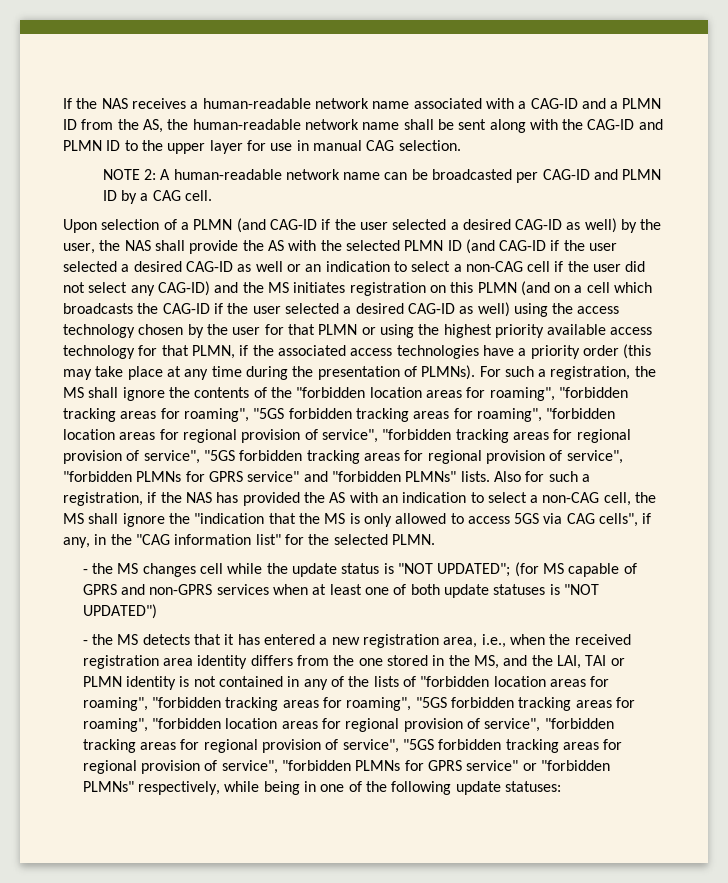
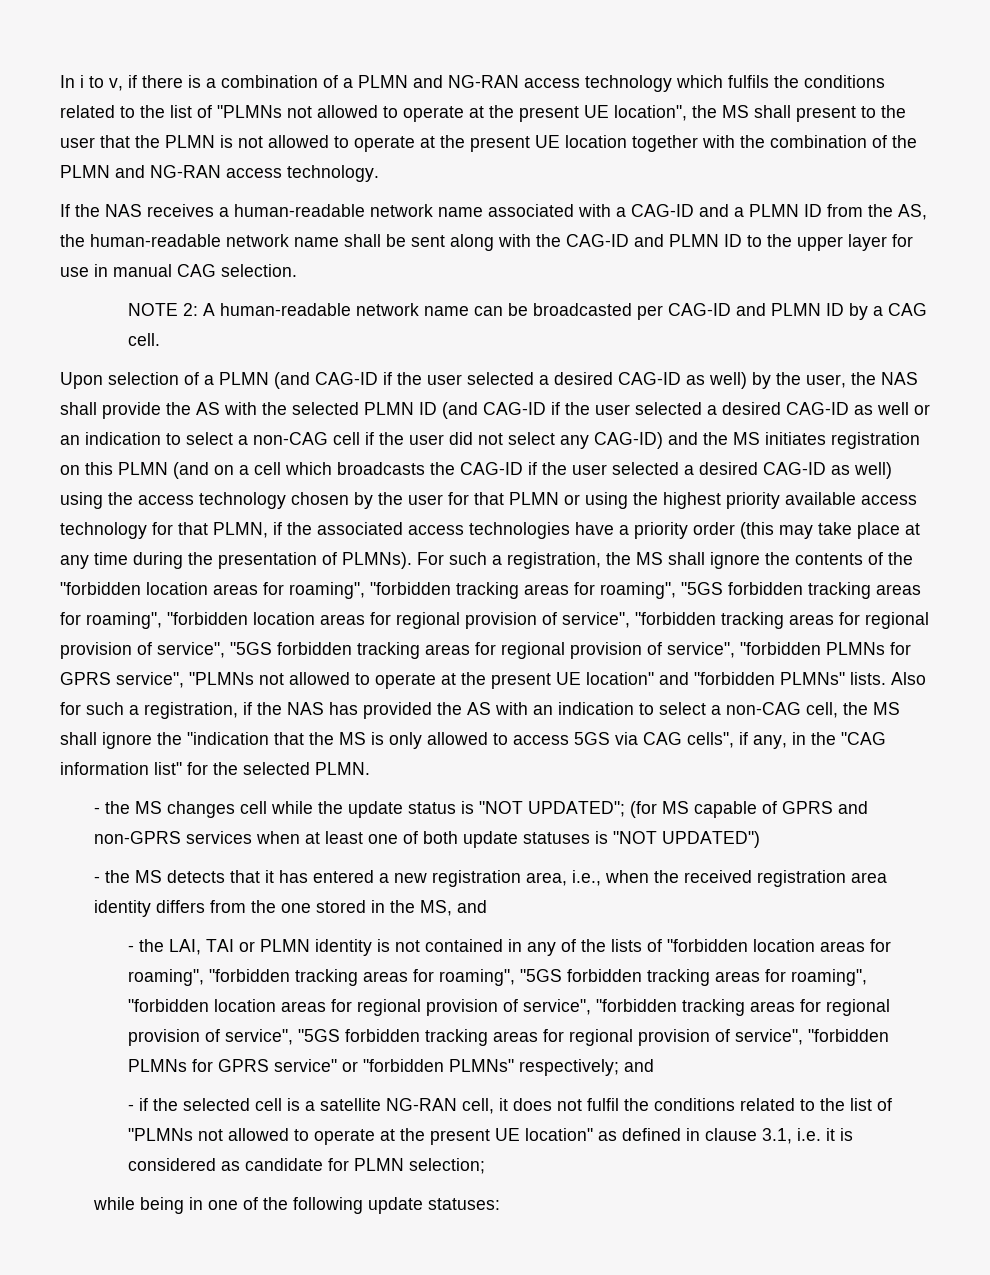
(63, 103) none -> [60,75,885,92] [60,105,906,122] [60,135,917,152] [60,165,379,182] In i to v, if there is a combination of a PLMN and NG-RAN access technology which fulfils the conditions related to the list of "PLMNs not allowed to operate at the present UE location", the MS shall present to the user that the PLMN is not allowed to operate at the present UE location together with the combination of the PLMN and NG-RAN access technology. //
[247,471,300,482] service" -> [116,672,654,689] service", "PLMNs not allowed to operate at the present UE location"
(528, 660) none -> [128,945,135,952] // -
[138,781,221,795] respectively, -> [519,1059,655,1076] [128,1098,893,1114] [128,1128,854,1145] [128,1158,486,1174] respectively; and // - if the selected cell is a satellite NG-RAN cell, it does not fulfil the conditions related to the list of "PLMNs not allowed to operate at the present UE location" as defined in clause 3.1, i.e. it is considered as candidate for PLMN selection; //

